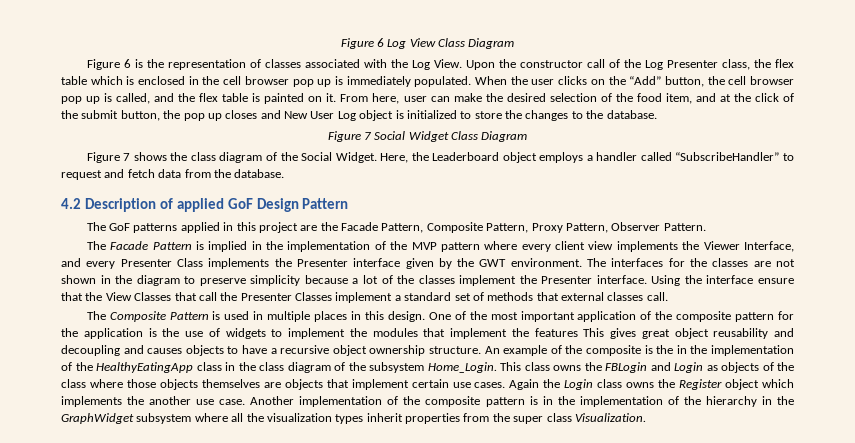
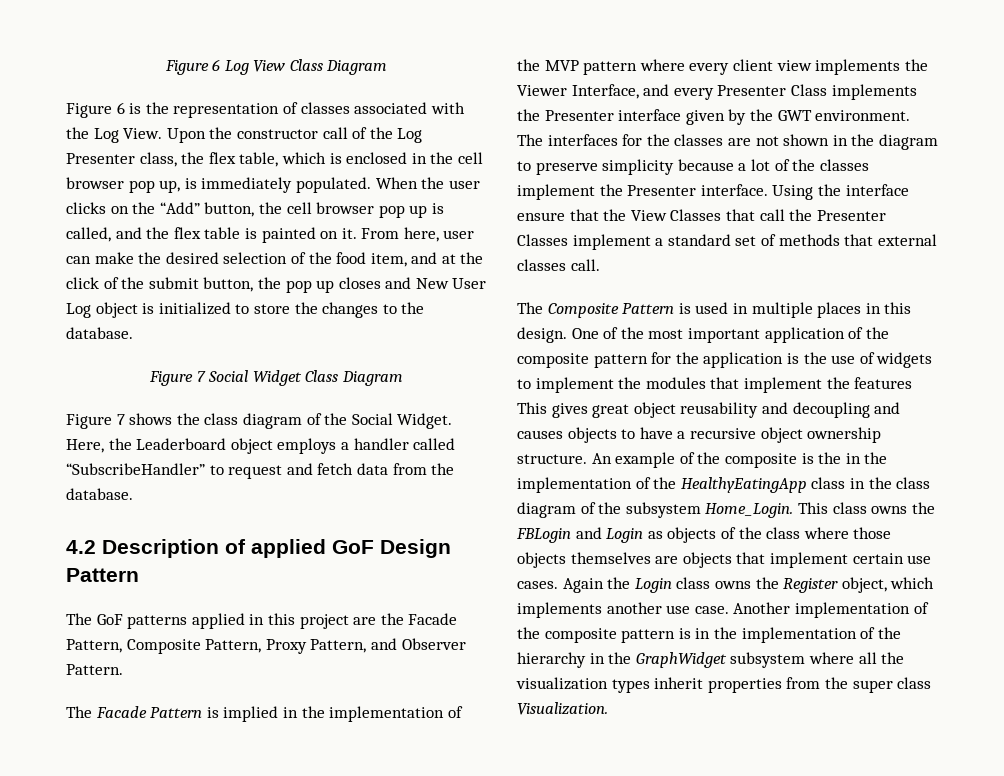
[61,76,87,85] table -> [239,152,279,167] table,
[317,79,332,87] up -> [159,180,181,193] up,
(608, 228) none -> [370,638,397,650] and
[725,379,760,390] object -> [841,577,887,593] object,
[127,396,145,405] the -> (602, 610) none

